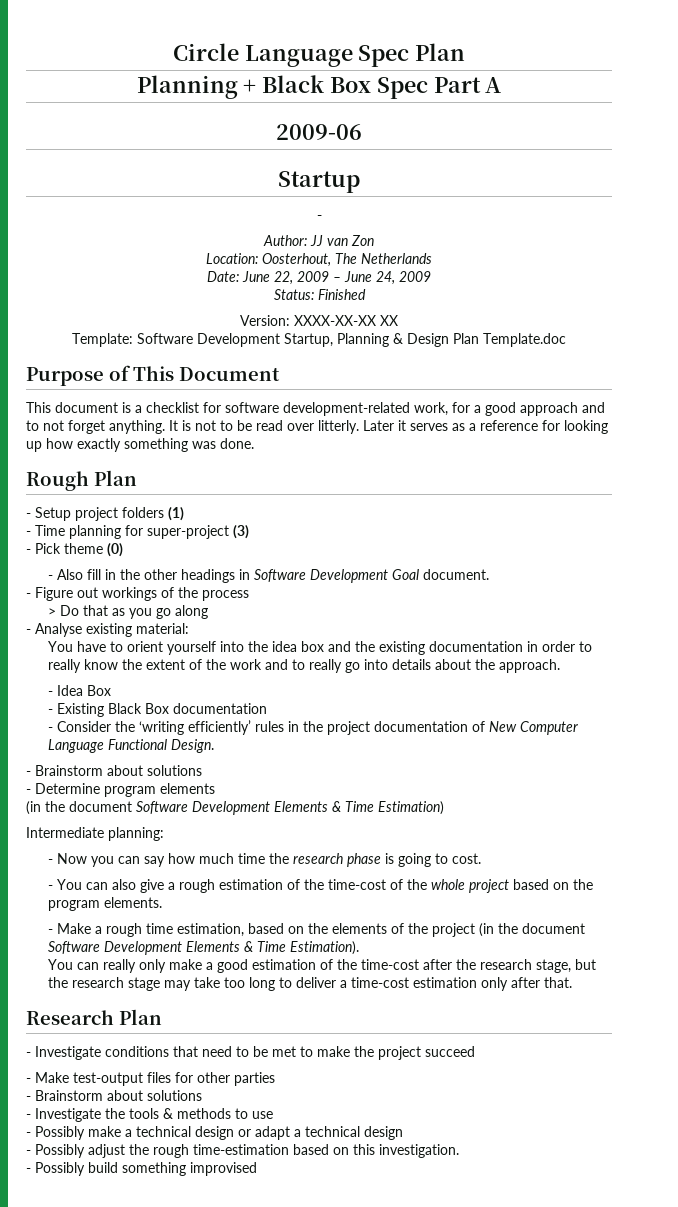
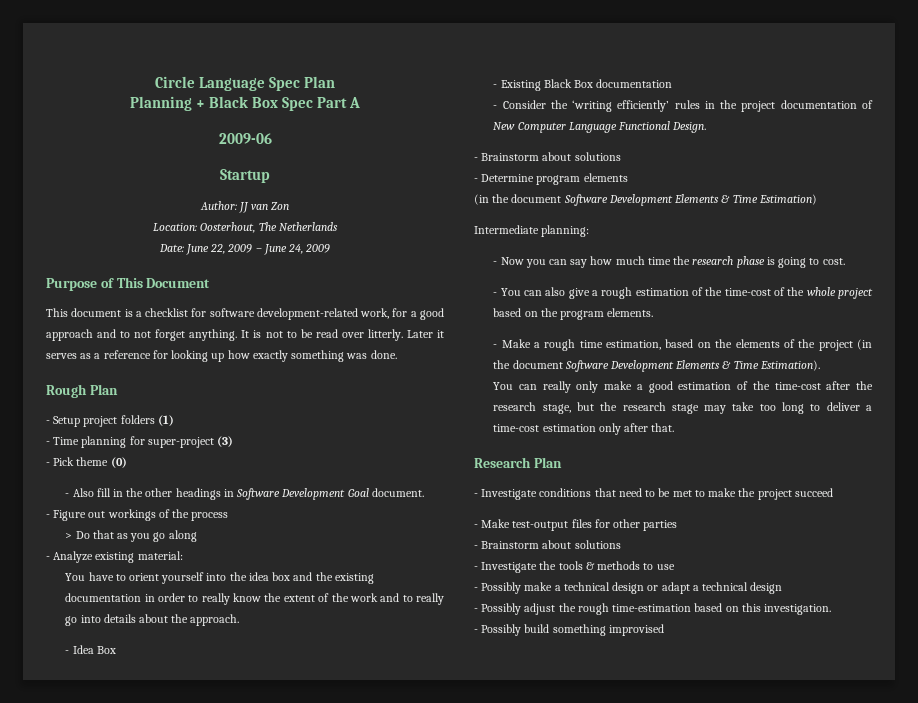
[316,215,322,220] // - -> (270, 176) none
[273,289,366,300] [240,315,398,326] [72,333,566,347] // Status: Finished // Version: XXXX-XX-XX XX // Template: Software Development Startup, Planning & Design Plan Template.doc -> (331, 248) none
[35,623,82,637] Analyse -> [53,551,94,563] Analyze

